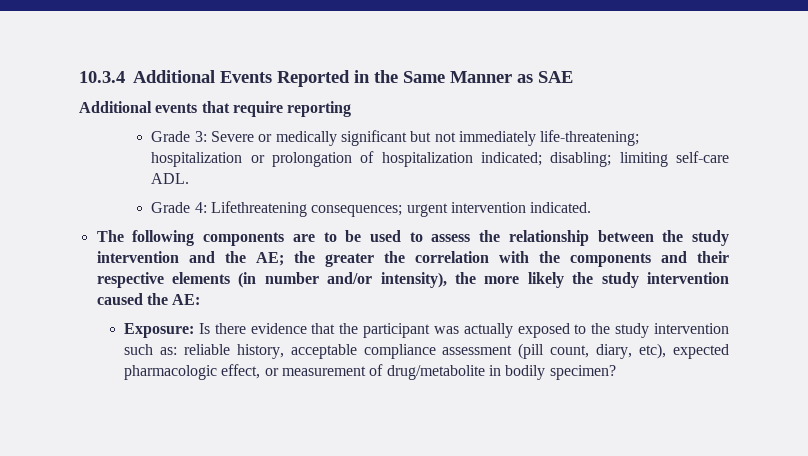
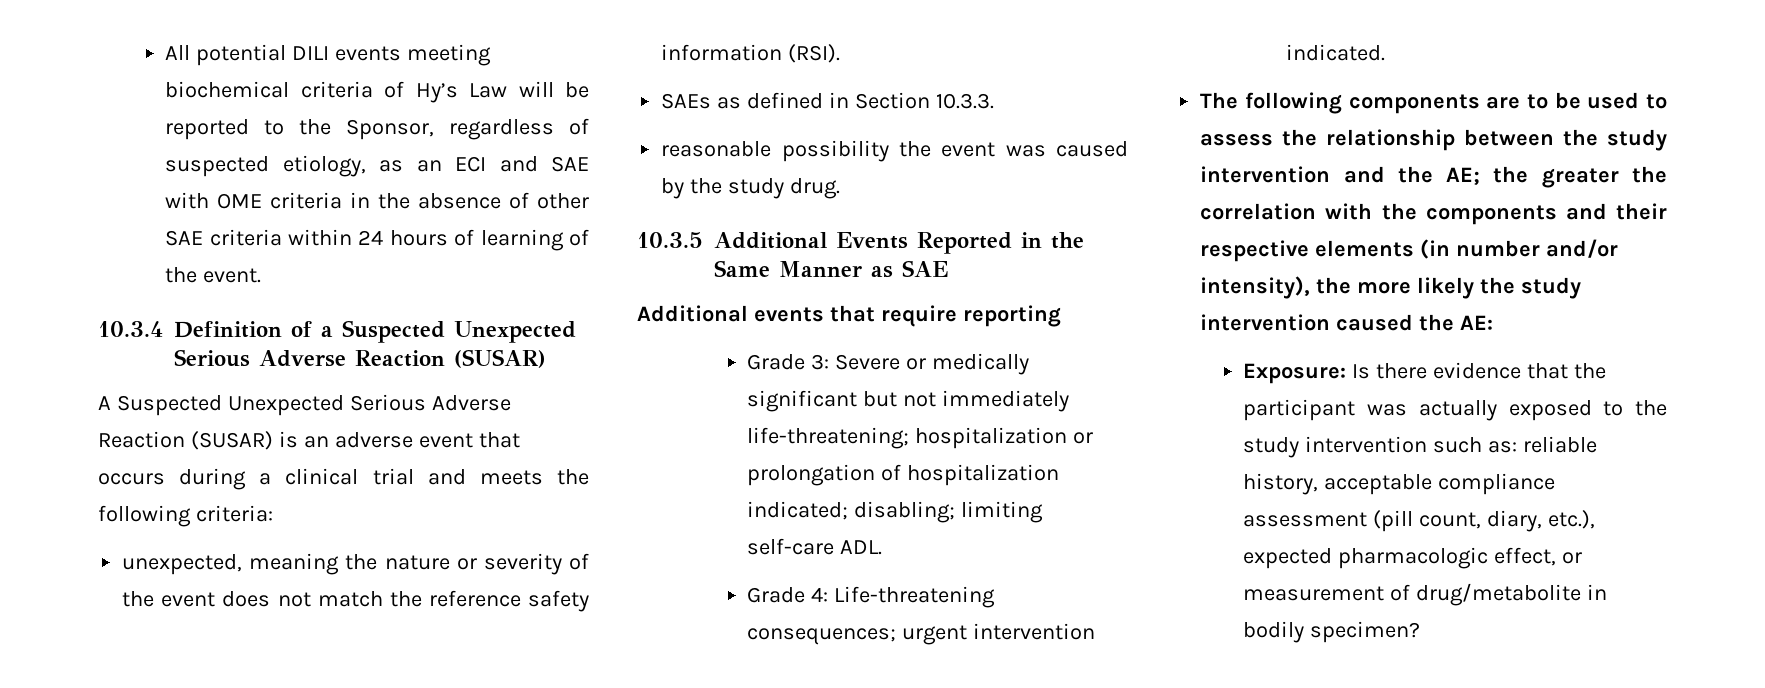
[79,71,125,83] 10.3.4 -> [165,44,492,66] [165,81,590,103] [165,118,589,140] [165,155,590,177] [165,192,589,209] [165,229,590,251] [165,267,262,283] [98,320,576,343] [174,349,546,368] [98,394,511,416] [98,431,520,450] [98,468,590,490] [98,505,273,527] [122,553,589,575] [122,590,589,612] [661,44,841,63] [661,92,994,109] [661,140,1128,162] [661,178,841,199] [637,232,703,248] All potential DILI events meeting biochemical criteria of Hy’s Law will be reported to the Sponsor, regardless of suspected etiology, as an ECI and SAE with OME criteria in the absence of other SAE criteria within 24 hours of learning of the event. // 10.3.4 Definition of a Suspected Unexpected Serious Adverse Reaction (SUSAR) // A Suspected Unexpected Serious Adverse Reaction (SUSAR) is an adverse event that occurs during a clinical trial and meets the following criteria: // unexpected, meaning the nature or severity of the event does not match the reference safety information (RSI). // SAEs as defined in Section 10.3.3. // reasonable possibility the event was caused by the study drug. // 10.3.5
[211,201,308,217] Lifethreatening -> [834,586,996,608] Life-threatening
[639,343,667,359] etc), -> [1548,510,1596,529] etc.),

